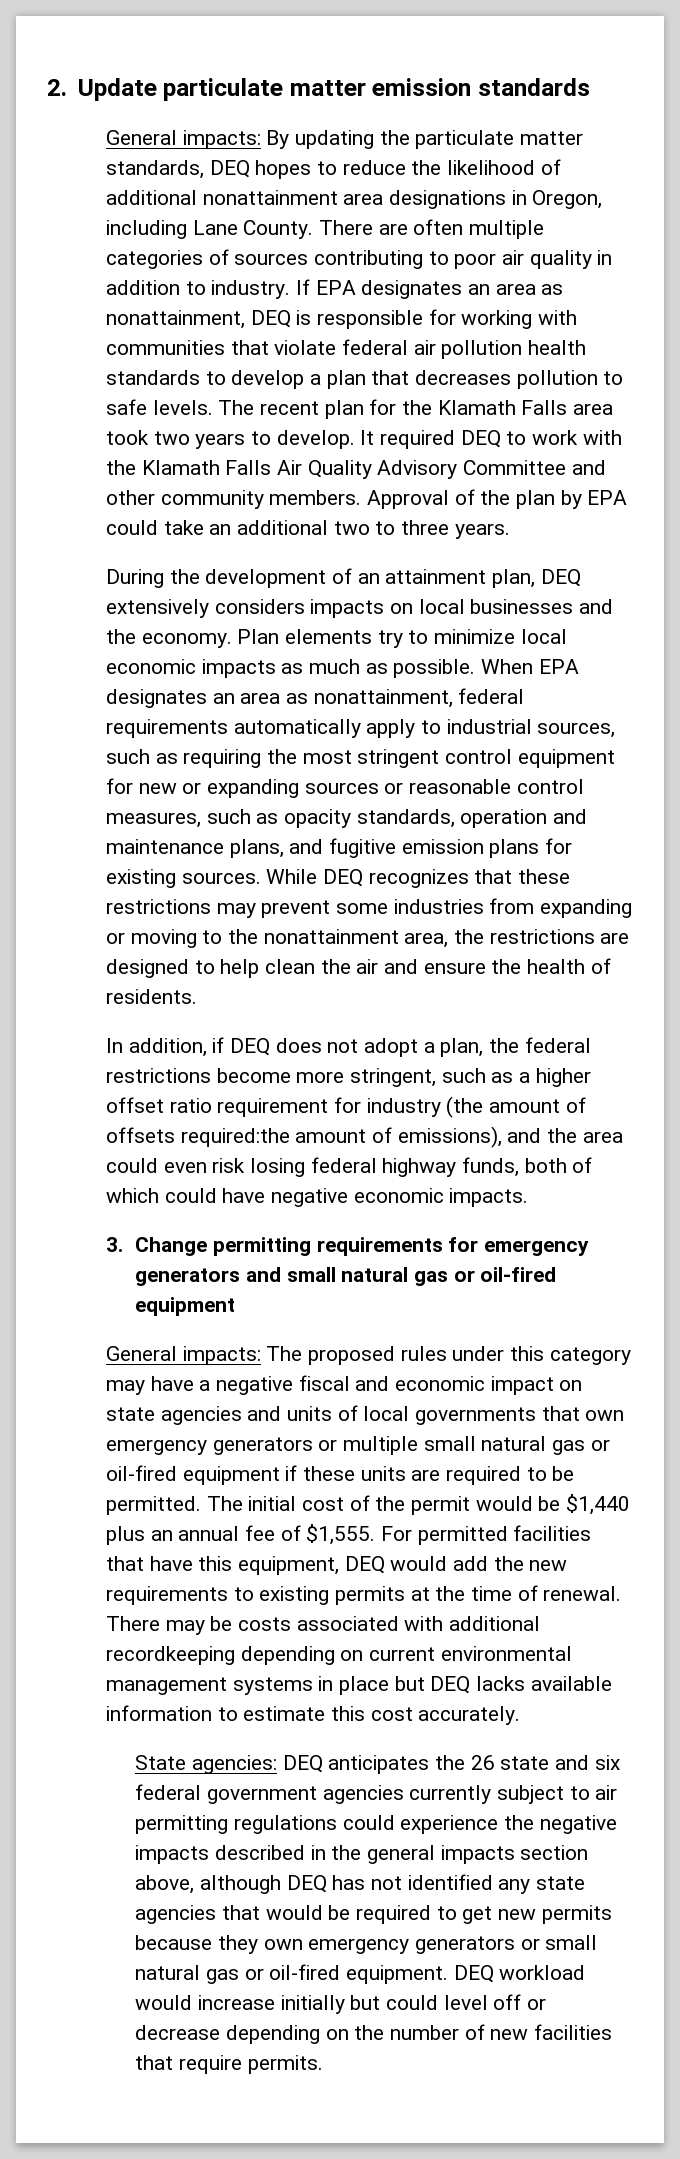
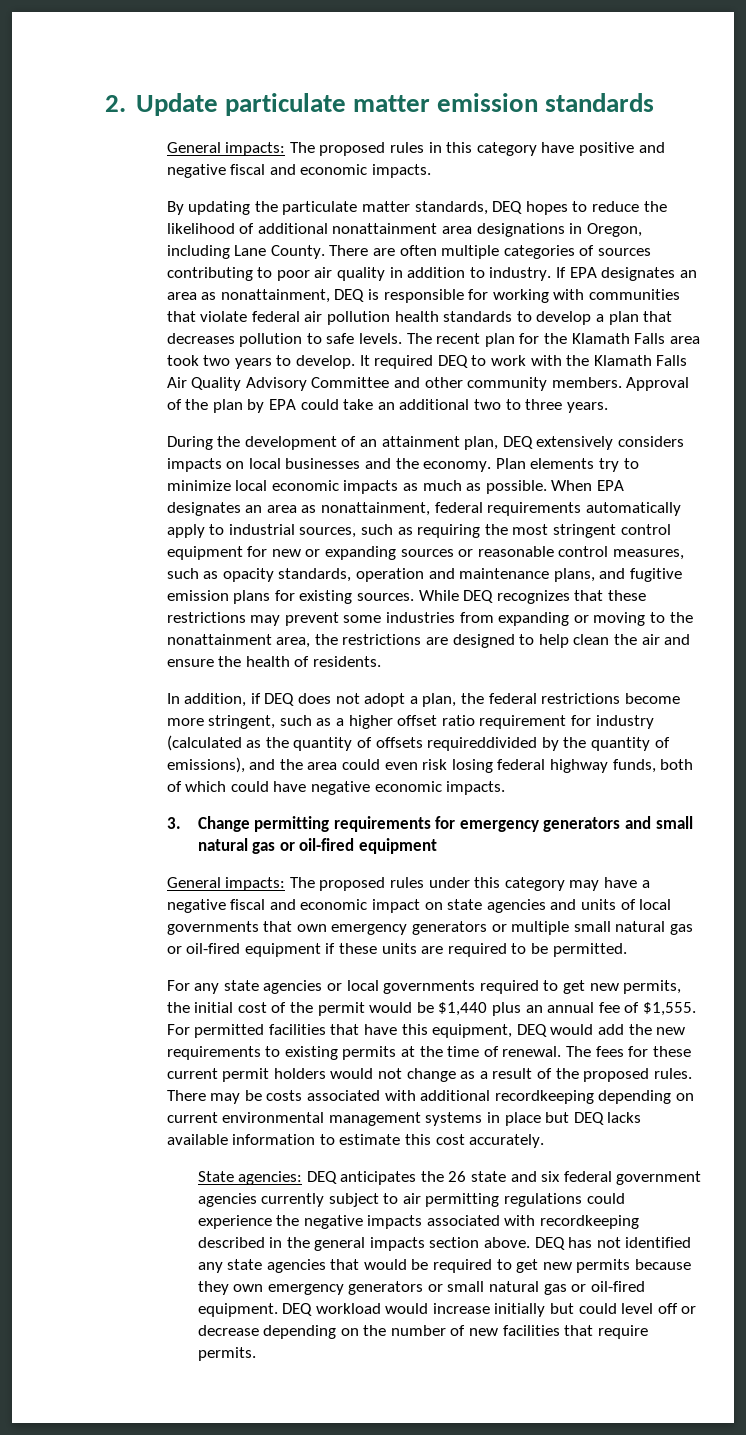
(261, 139) none -> [289,142,665,156] [166,164,432,178] The proposed rules in this category have positive and negative fiscal and economic impacts. //
[446,1096,586,1118] [105,1127,367,1147] (the amount of offsets required:the amount -> [166,735,650,751] (calculated as the quantity of offsets requireddivided by the quantity
[206,1496,243,1511] The -> [166,980,682,994] [166,1002,190,1013] // For any state agencies or local governments required to get new permits, the
(622, 1593) none -> [565,1046,691,1057] [166,1068,692,1082] The fees for these current permit holders would not change as a result of the proposed rules.
(210, 1854) none -> [426,1215,640,1229] associated with recordkeeping
[135,1875,282,1894] above, although -> [484,1237,531,1248] above.

